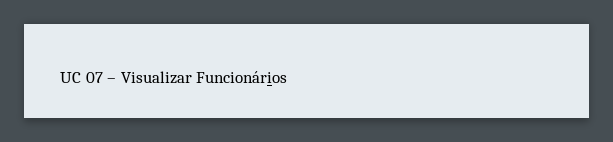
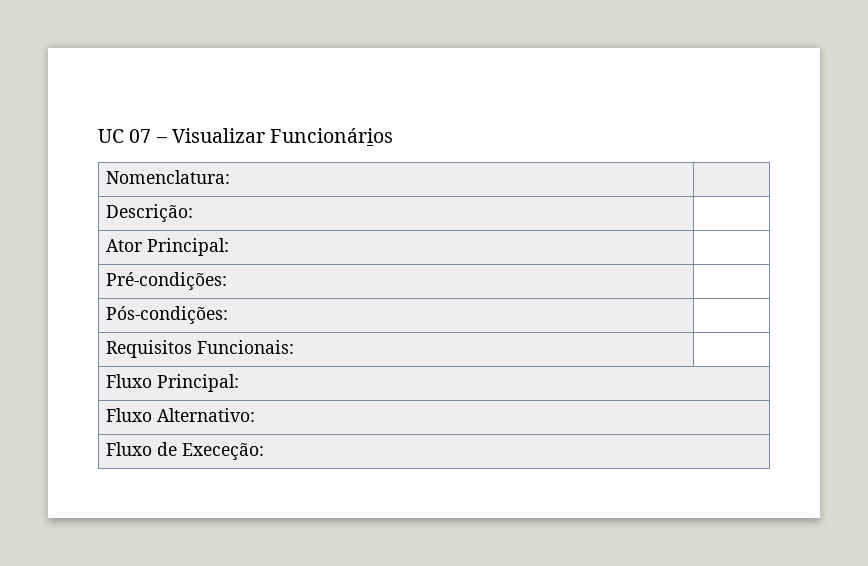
(288, 77) none -> [106,170,231,184] [106,204,194,222] [106,238,230,256] [106,272,228,290] [106,306,229,324] [106,340,295,358] [106,374,240,392] [106,408,256,422] [106,442,265,460] // Nomenclatura: | // Descrição: | // Ator Principal: | // Pré-condições: | // Pós-condições: | // Requisitos Funcionais: | // Fluxo Principal: // Fluxo Alternativo: // Fluxo de Execeção:

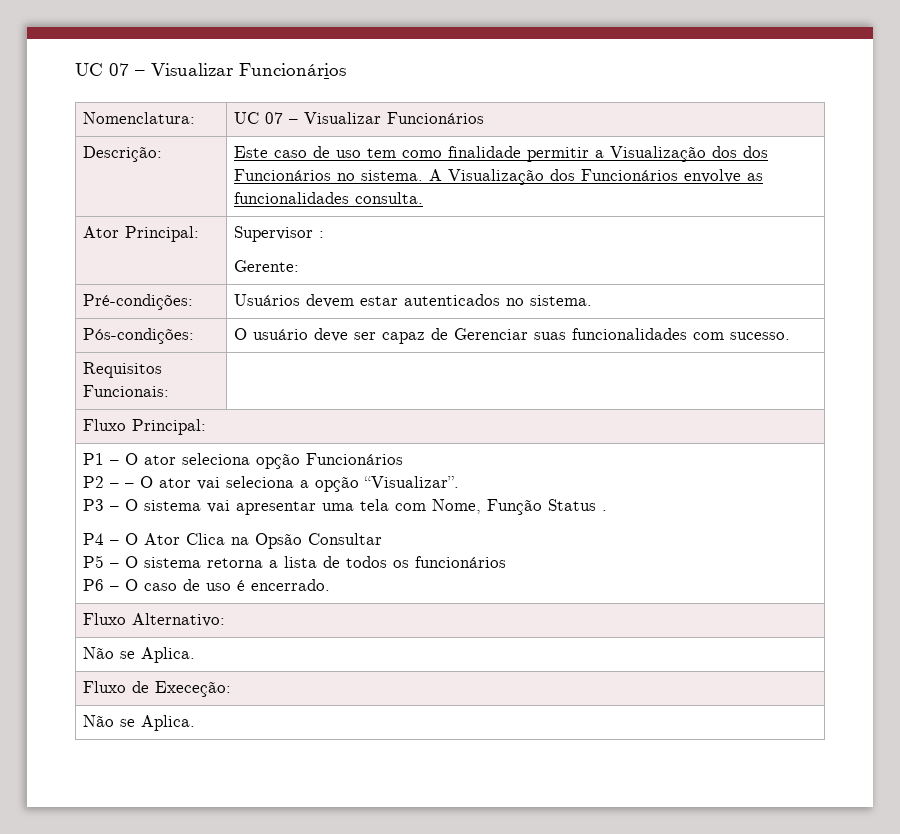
[106,204,194,222] [106,238,230,256] [106,272,228,290] [106,306,229,324] [106,340,295,358] [106,374,240,392] // Descrição: | // Ator Principal: | // Pré-condições: | // Pós-condições: | // Requisitos Funcionais: | // Fluxo Principal: -> [234,112,485,124] [83,146,163,162] [234,146,769,162] [234,169,764,185] [234,192,424,204] [83,226,200,242] [234,226,325,242] [234,260,300,272] [83,294,194,310] [234,294,593,308] [83,328,195,344] [234,328,791,344] [83,362,163,378] [83,385,170,397] [83,419,207,435] [83,453,404,469] [83,476,460,492] [83,499,608,515] [83,533,383,549] [83,555,507,568] [83,579,331,591] UC 07 – Visualizar Funcionários // Descrição: | Este caso de uso tem como finalidade permitir a Visualização dos dos Funcionários no sistema. A Visualização dos Funcionários envolve as funcionalidades consulta. // Ator Principal: | Supervisor : // Gerente: // Pré-condições: | Usuários devem estar autenticados no sistema. // Pós-condições: | O usuário deve ser capaz de Gerenciar suas funcionalidades com sucesso. // Requisitos Funcionais: | // Fluxo Principal: // P1 – O ator seleciona opção Funcionários // P2 – – O ator vai seleciona a opção “Visualizar”. // P3 – O sistema vai apresentar uma tela com Nome, Função Status . // P4 – O Ator Clica na Opsão Consultar // P5 – O sistema retorna a lista de todos os funcionários // P6 – O caso de uso é encerrado.
(256, 415) none -> [83,647,196,663] // Não se Aplica.
(265, 451) none -> [83,715,196,731] // Não se Aplica.

